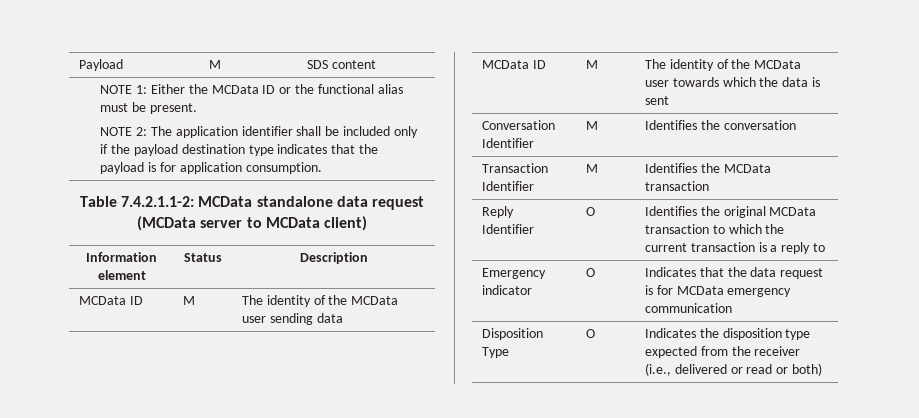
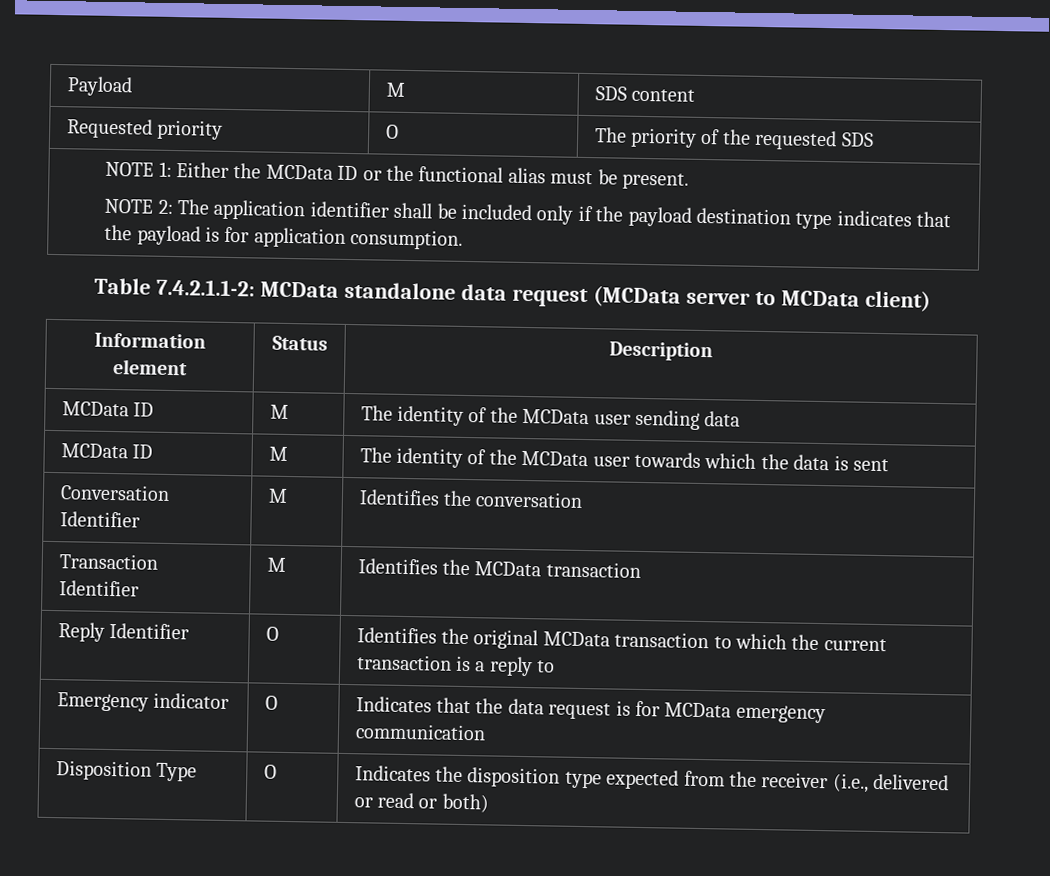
(376, 64) none -> [66,118,223,140] [385,124,399,139] [594,127,874,151] // Requested priority | O | The priority of the requested SDS

